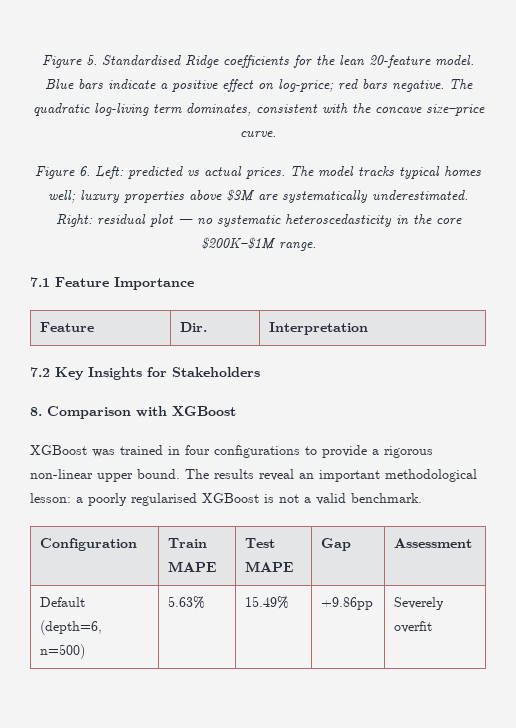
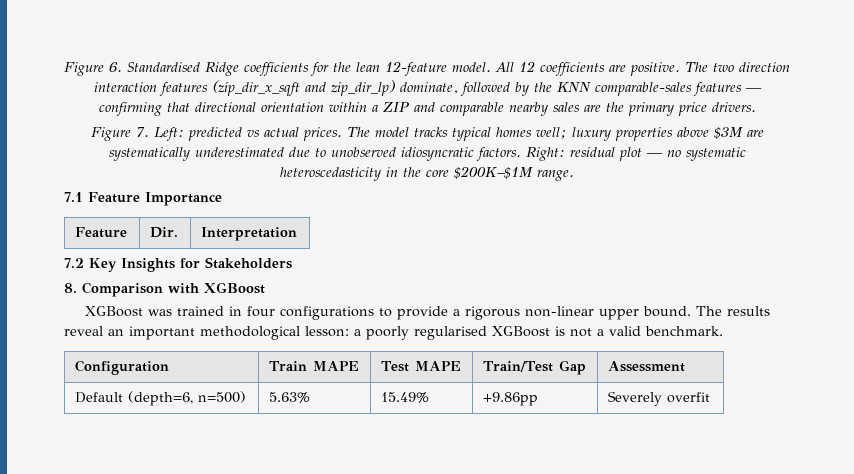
[42,55,97,68] Figure 5. -> [64,62,122,76] Figure 6.
[369,55,474,68] [44,79,473,92] [32,103,485,116] [240,131,276,138] [35,166,90,179] 20-feature model. Blue bars indicate a positive effect on log-price; red bars negative. The quadratic log-living term dominates, consistent with the concave size–price curve. // Figure 6. -> [385,61,790,76] [93,80,762,96] [98,102,756,116] [90,127,149,141] 12-feature model. All 12 coefficients are positive. The two direction interaction features (zip_dir_x_sqft and zip_dir_lp) dominate, followed by the KNN comparable-sales features — confirming that directional orientation within a ZIP and comparable nearby sales are the primary price drivers. // Figure 7.
[372,190,468,201] underestimated. -> [194,147,521,161] underestimated due to unobserved idiosyncratic factors.
(294, 566) none -> [483,361,554,372] Train/Test

